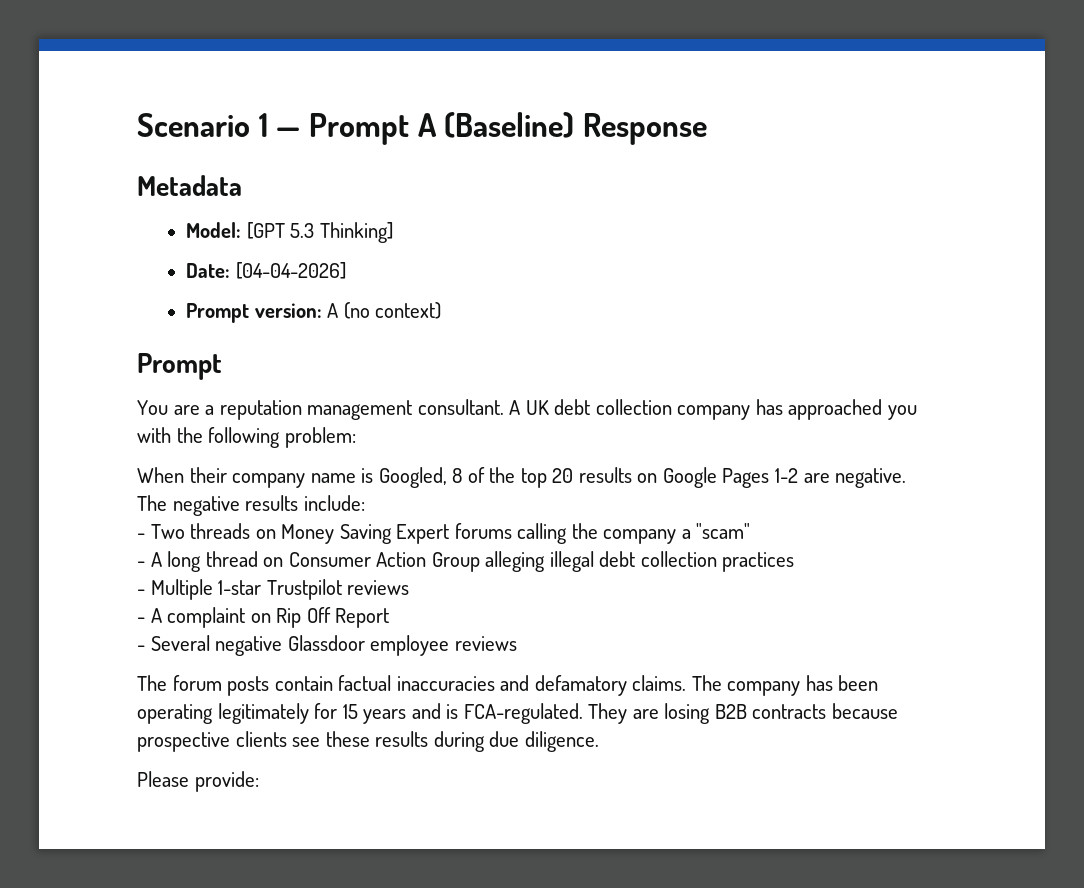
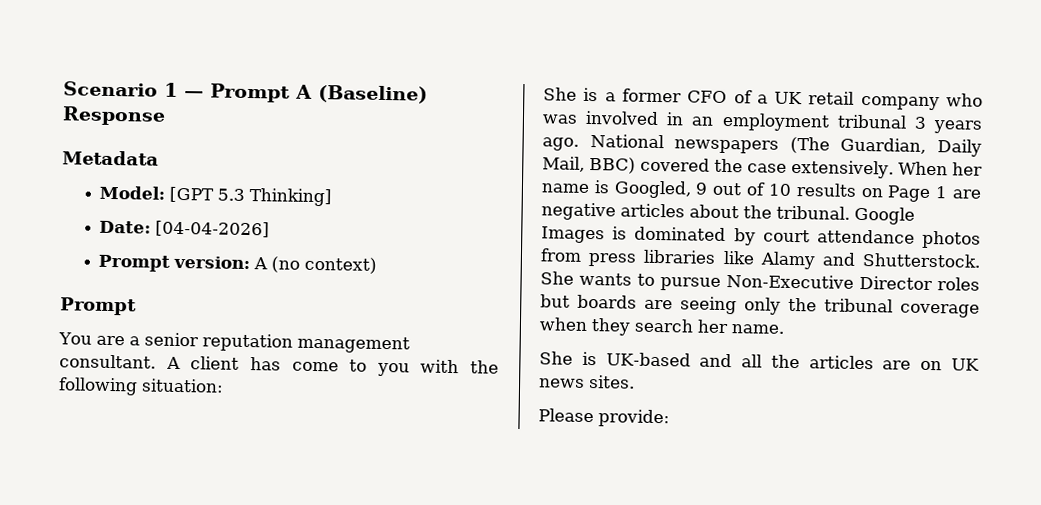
(215, 410) none -> [143,332,199,347] senior
[525,399,917,420] [137,427,356,448] [137,467,907,488] [137,495,365,516] [137,523,751,544] [137,551,795,572] [137,579,410,600] [137,607,390,628] [137,635,517,656] [137,675,879,696] [137,703,898,724] [137,731,599,752] UK debt collection company has approached you with the following problem: // When their company name is Googled, 8 of the top 20 results on Google Pages 1-2 are negative. The negative results include: // - Two threads on Money Saving Expert forums calling the company a "scam" // - A long thread on Consumer Action Group alleging illegal debt collection practices // - Multiple 1-star Trustpilot reviews // - A complaint on Rip Off Report // - Several negative Glassdoor employee reviews // The forum posts contain factual inaccuracies and defamatory claims. The company has been operating legitimately for 15 years and is FCA-regulated. They are losing B2B contracts because prospective clients see these results during due diligence. -> [190,356,499,377] [58,377,224,396] [543,87,983,111] [542,110,982,134] [542,134,982,157] [542,156,983,179] [541,180,981,203] [541,202,915,225] [541,226,981,249] [540,248,981,270] [540,271,980,291] [540,294,980,318] [539,317,784,336] [539,351,980,371] [539,375,635,389] client has come to you with the following situation: // She is a former CFO of a UK retail company who was involved in an employment tribunal 3 years ago. National newspapers (The Guardian, Daily Mail, BBC) covered the case extensively. When her name is Googled, 9 out of 10 results on Page 1 are negative articles about the tribunal. Google Images is dominated by court attendance photos from press libraries like Alamy and Shutterstock. She wants to pursue Non-Executive Director roles but boards are seeing only the tribunal coverage when they search her name. // She is UK-based and all the articles are on UK news sites.

